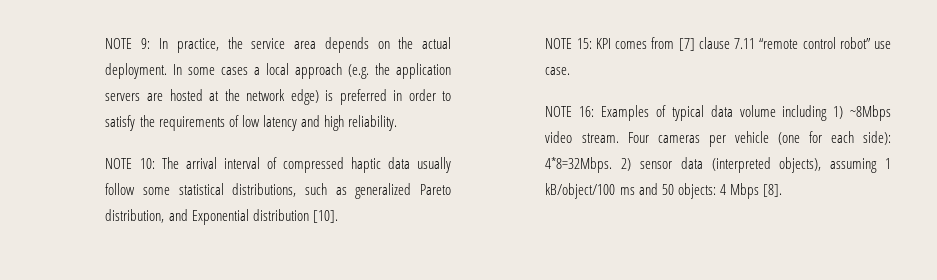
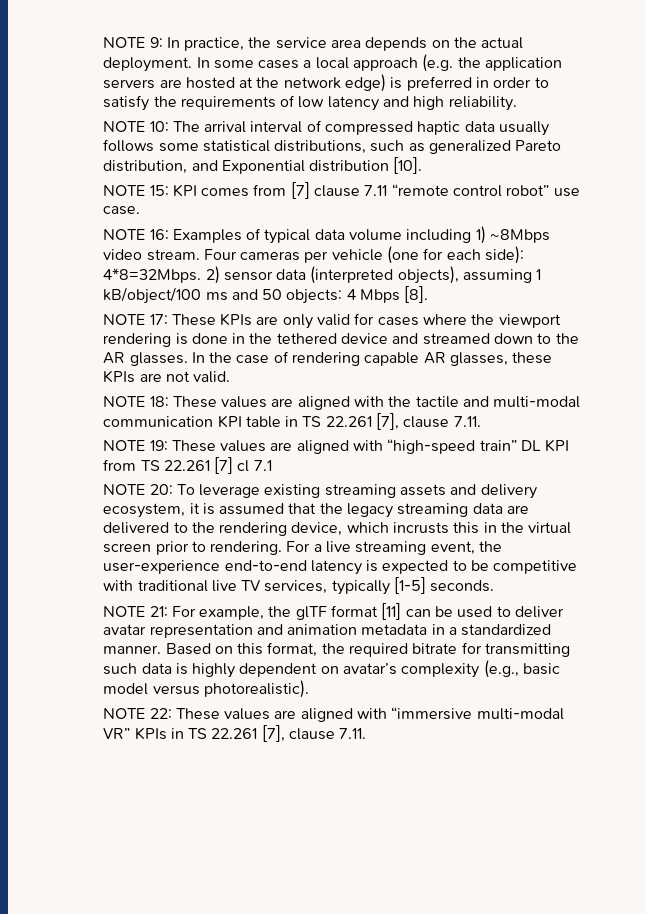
[105,183,136,195] follow -> [103,139,155,152] follows
(782, 190) none -> [103,313,561,329] [103,333,579,347] [103,351,553,366] [103,370,231,383] [103,396,581,410] [103,413,481,430] [103,439,570,454] [103,457,272,474] [103,484,537,499] [103,503,530,518] [103,522,572,536] [103,541,503,555] [103,560,578,575] [103,577,495,595] [103,603,565,620] [103,624,552,638] [103,642,571,657] [103,660,561,678] [103,680,309,698] [103,707,564,722] [103,725,367,742] // NOTE 17: These KPIs are only valid for cases where the viewport rendering is done in the tethered device and streamed down to the AR glasses. In the case of rendering capable AR glasses, these KPIs are not valid. // NOTE 18: These values are aligned with the tactile and multi-modal communication KPI table in TS 22.261 [7], clause 7.11. // NOTE 19: These values are aligned with “high-speed train” DL KPI from TS 22.261 [7] cl 7.1 // NOTE 20: To leverage existing streaming assets and delivery ecosystem, it is assumed that the legacy streaming data are delivered to the rendering device, which incrusts this in the virtual screen prior to rendering. For a live streaming event, the user-experience end-to-end latency is expected to be competitive with traditional live TV services, typically [1-5] seconds. // NOTE 21: For example, the glTF format [11] can be used to deliver avatar representation and animation metadata in a standardized manner. Based on this format, the required bitrate for transmitting such data is highly dependent on avatar’s complexity (e.g., basic model versus photorealistic). // NOTE 22: These values are aligned with “immersive multi-modal VR” KPIs in TS 22.261 [7], clause 7.11.

